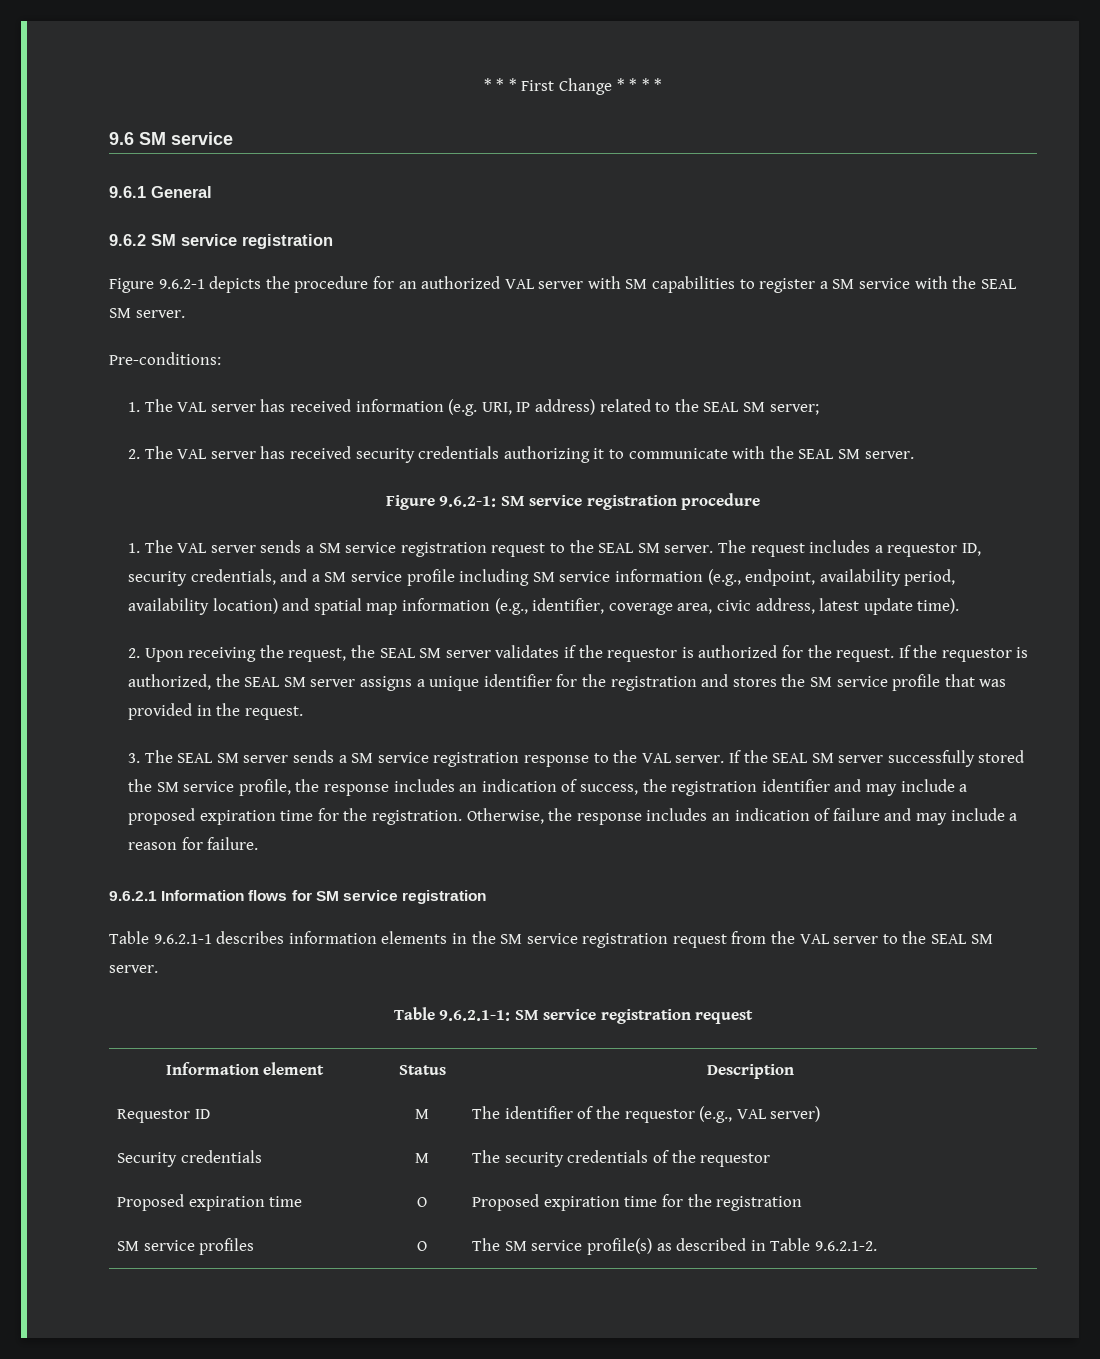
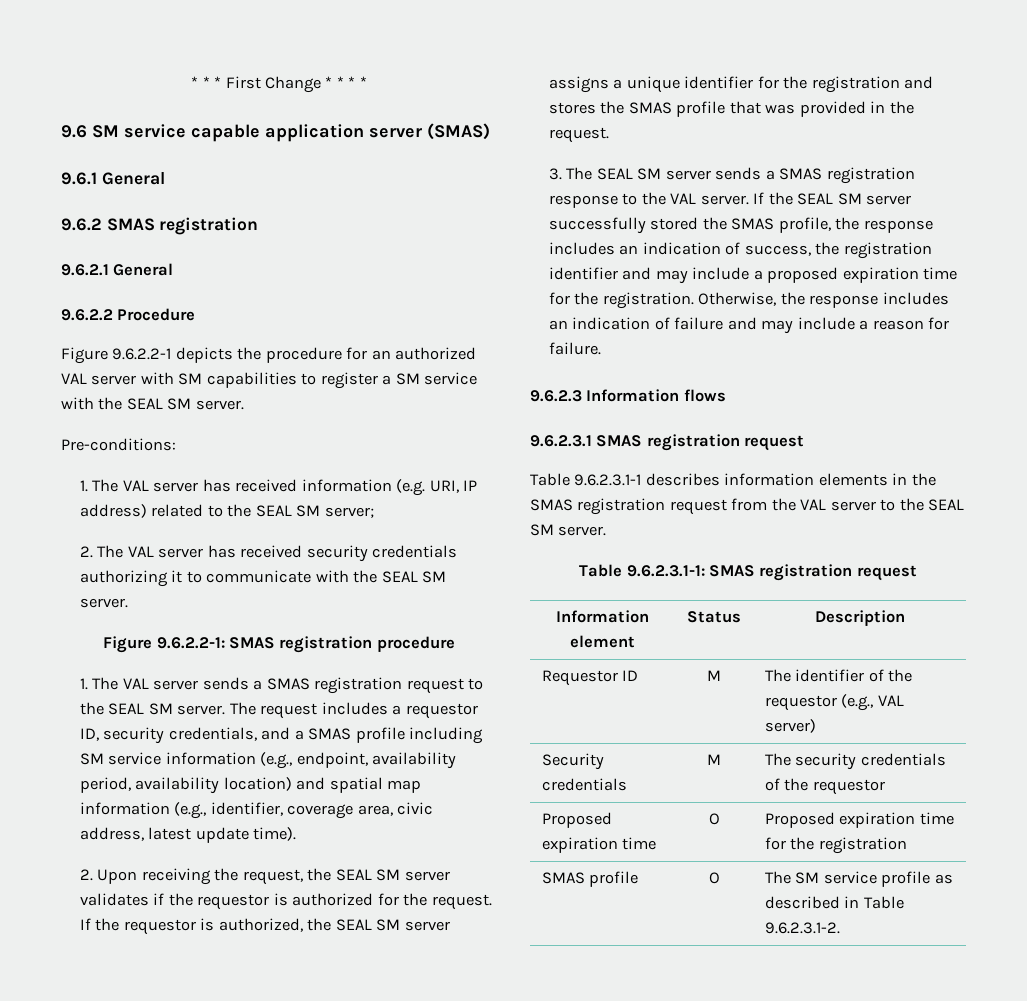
(233, 138) none -> [191,123,490,142] capable application server (SMAS)
[151,234,333,249] [109,278,205,293] SM service registration // Figure 9.6.2-1 -> [106,217,259,235] [61,263,174,276] [61,308,196,321] [61,347,172,364] SMAS registration // 9.6.2.1 General // 9.6.2.2 Procedure // Figure 9.6.2.2-1
[439,495,583,507] 9.6.2-1: SM service -> [156,637,275,649] 9.6.2.2-1: SMAS
[318,542,397,553] SM service -> [266,678,310,690] SMAS
[324,571,403,582] SM service -> [308,728,352,740] SMAS
[809,676,888,687] SM service -> [628,102,672,114] SMAS
[351,752,429,763] SM service -> [779,168,823,180] SMAS
[156,781,235,792] SM service -> [731,218,775,230] SMAS
[109,891,157,901] 9.6.2.1 -> [530,390,582,402] 9.6.2.3
[291,890,487,904] [109,931,212,944] for SM service registration // Table 9.6.2.1-1 -> [530,434,805,451] [530,473,642,486] // 9.6.2.3.1 SMAS registration request // Table 9.6.2.3.1-1
[500,933,578,944] SM service -> [530,499,573,511] SMAS
[439,1009,597,1021] 9.6.2.1-1: SM service -> [626,565,755,577] 9.6.2.3.1-1: SMAS
[117,1238,255,1255] SM service profiles -> [542,871,639,887] SMAS profile
[586,1238,652,1255] profile(s) -> [881,871,931,887] profile
[814,1241,877,1251] 9.6.2.1-2. -> [765,922,841,934] 9.6.2.3.1-2.

